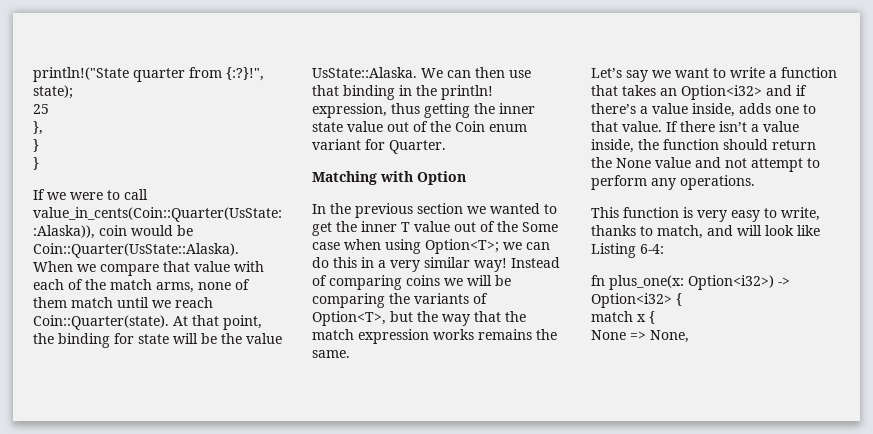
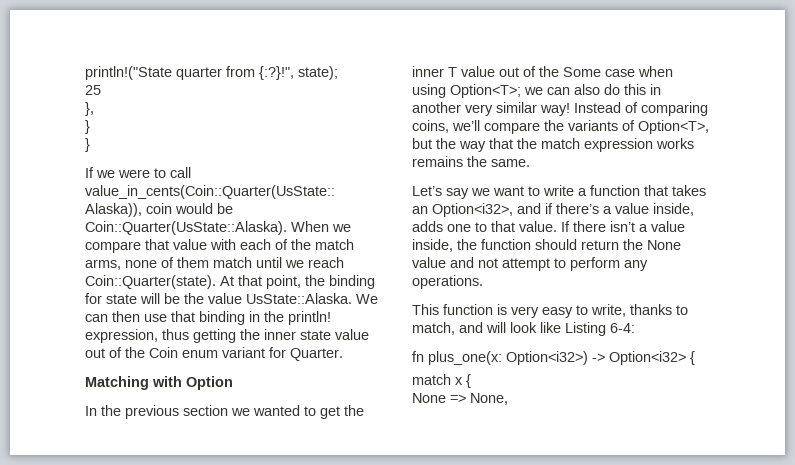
(550, 246) none -> [574,84,600,95] also
[378,260,386,268] a -> [412,102,461,113] another
[406,275,511,286] [312,293,385,308] coins we will be comparing -> [412,120,540,134] coins, we’ll compare
[681,85,762,100] Option<i32> -> [432,203,513,217] Option<i32>,

